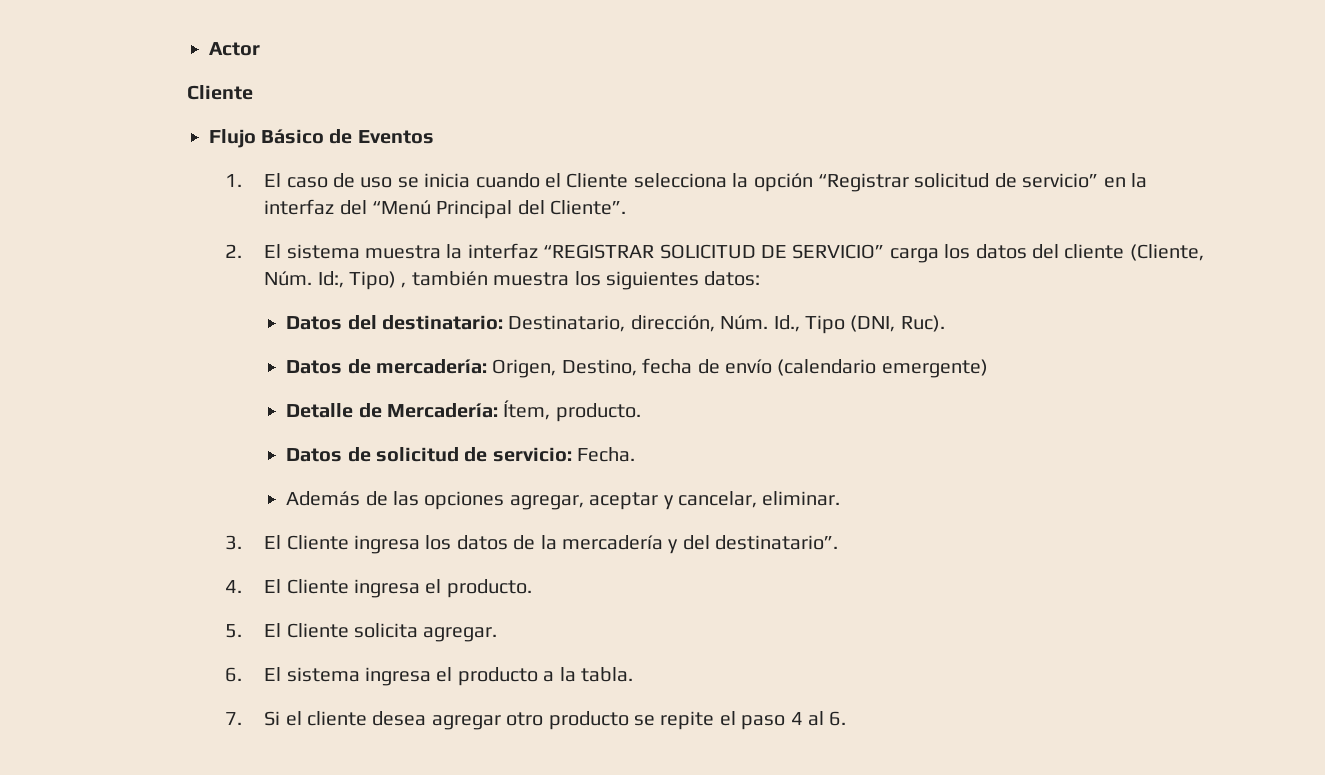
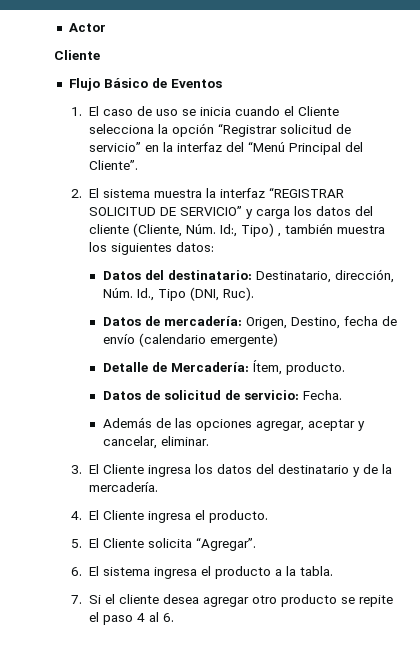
(885, 251) none -> [245,209,253,219] y
[513,535,839,554] de la mercadería y del destinatario”. -> [255,464,392,477] [88,482,158,492] del destinatario y de la mercadería.
[423,627,498,642] agregar. -> [195,537,256,551] “Agregar”.

